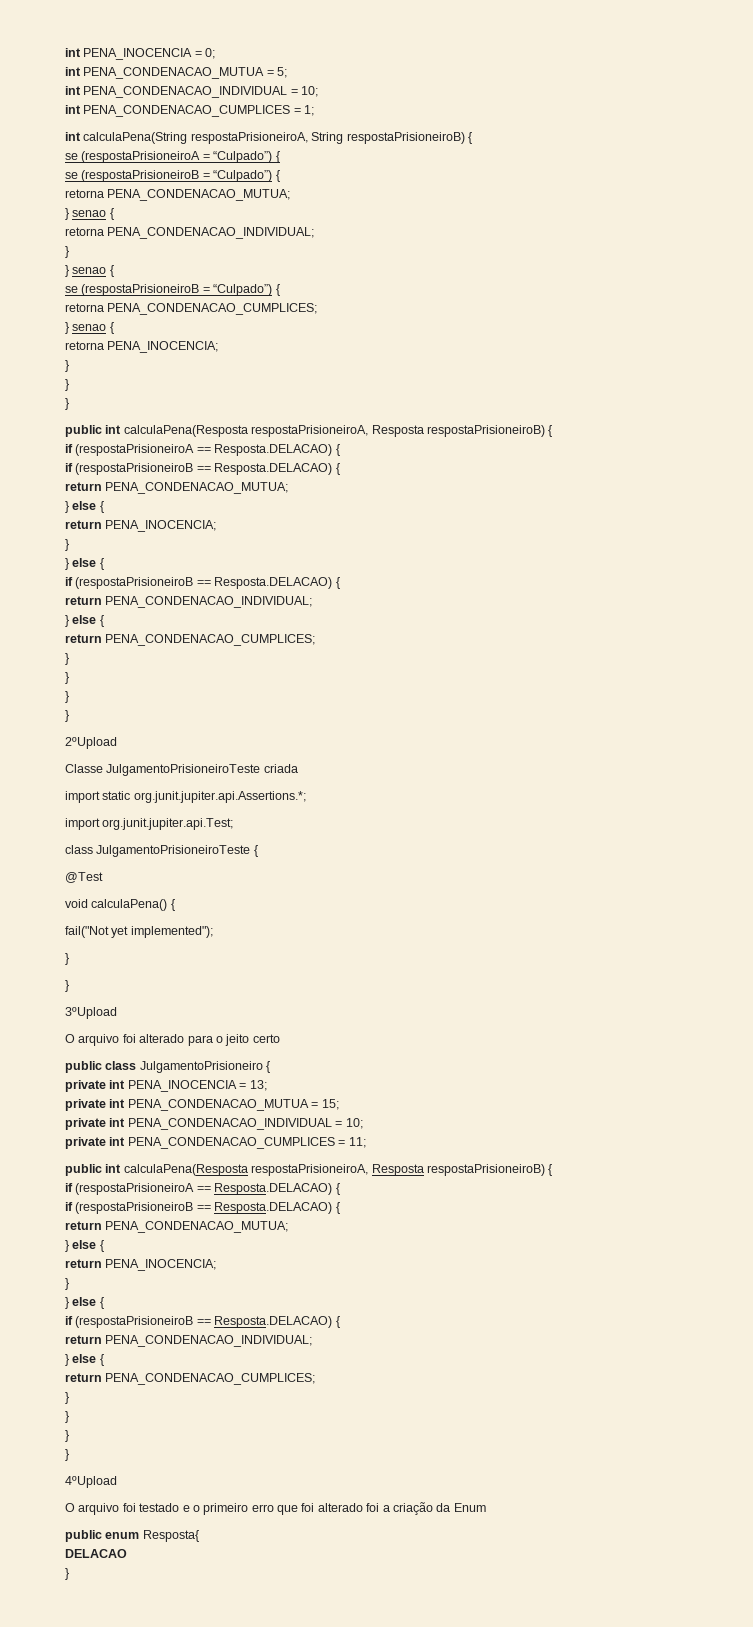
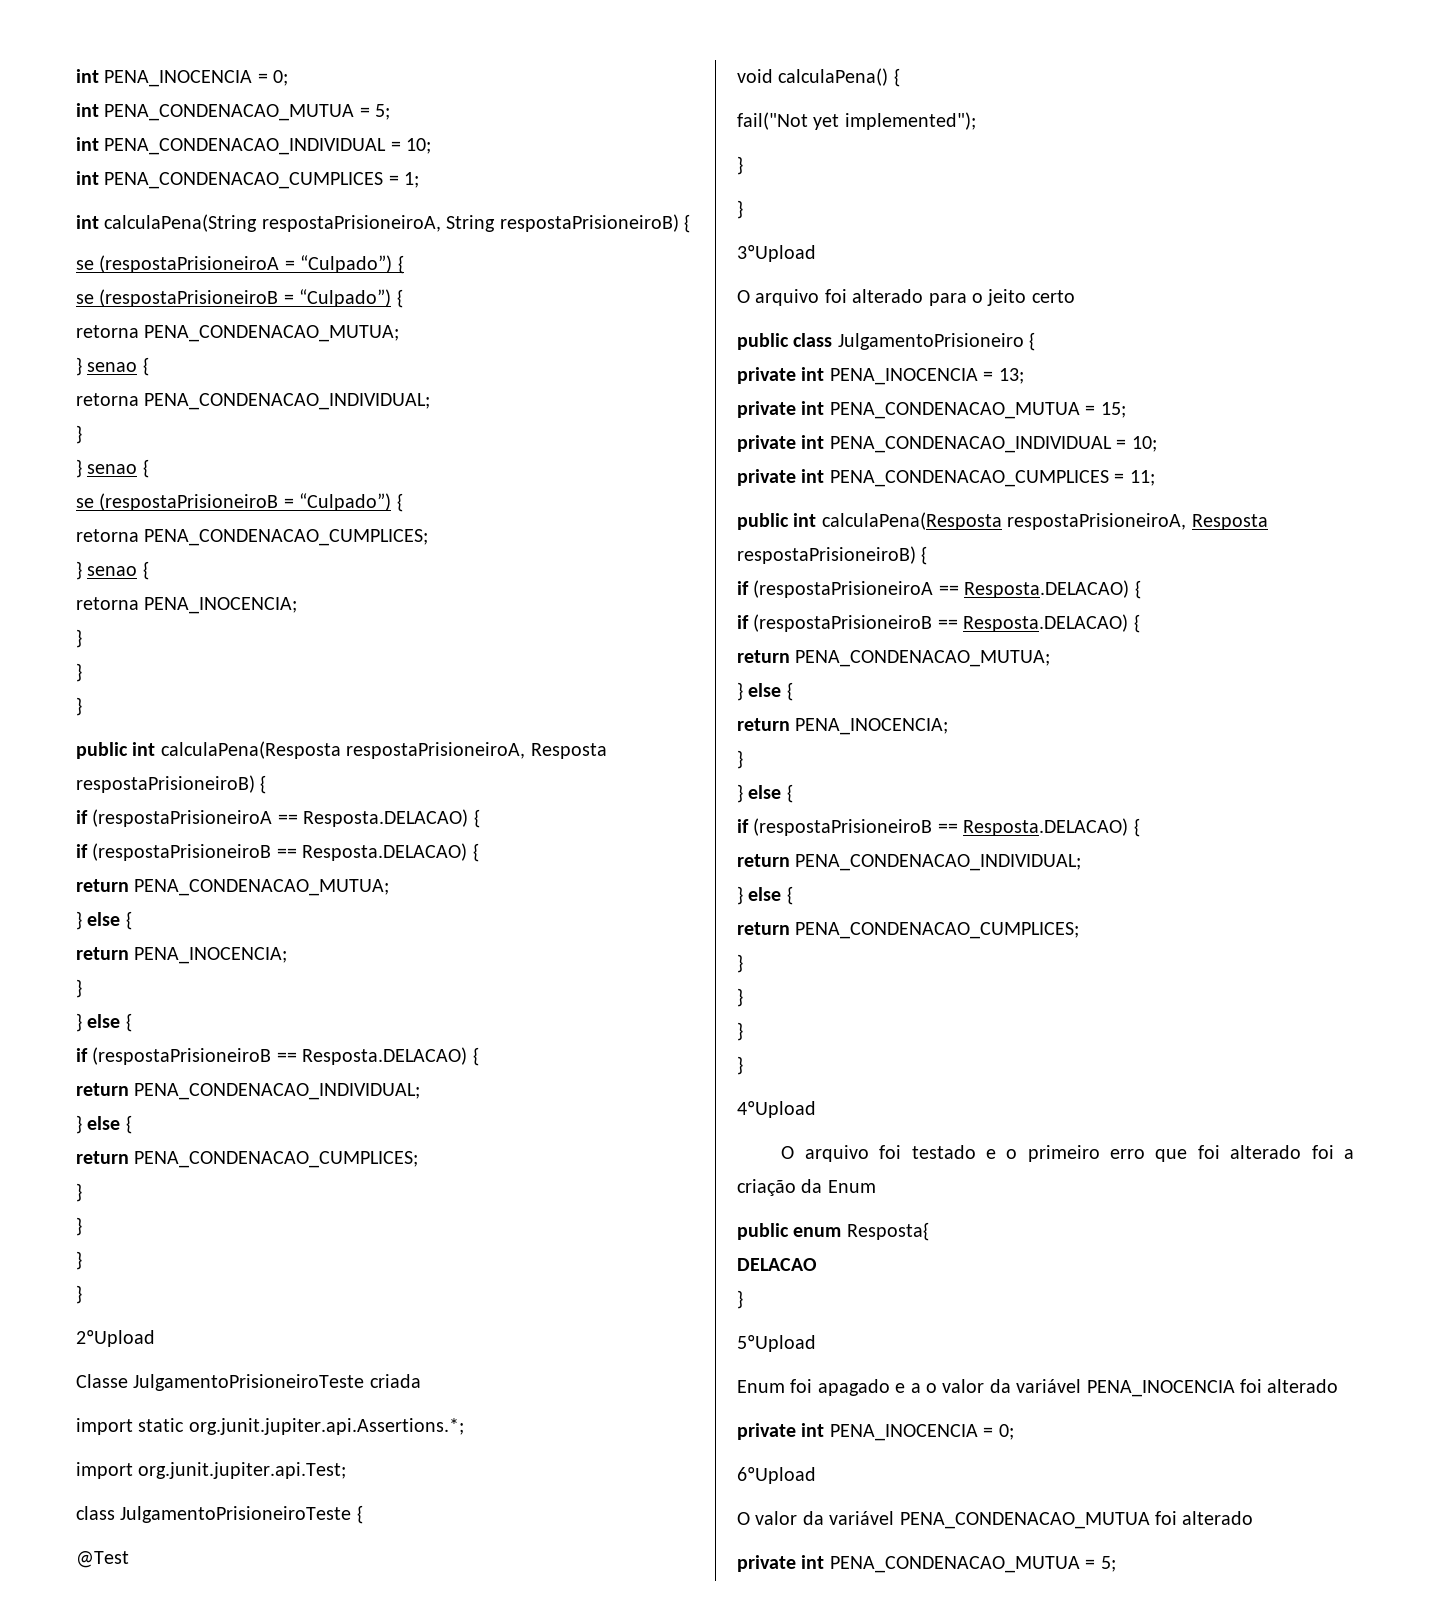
(69, 1574) none -> [737,1335,816,1352] [737,1379,1339,1397] [737,1423,1014,1441] [737,1467,816,1484] [737,1511,1254,1529] [737,1555,1116,1573] // 5ºUpload // Enum foi apagado e a o valor da variável PENA_INOCENCIA foi alterado // private int PENA_INOCENCIA = 0; // 6ºUpload // O valor da variável PENA_CONDENACAO_MUTUA foi alterado // private int PENA_CONDENACAO_MUTUA = 5;

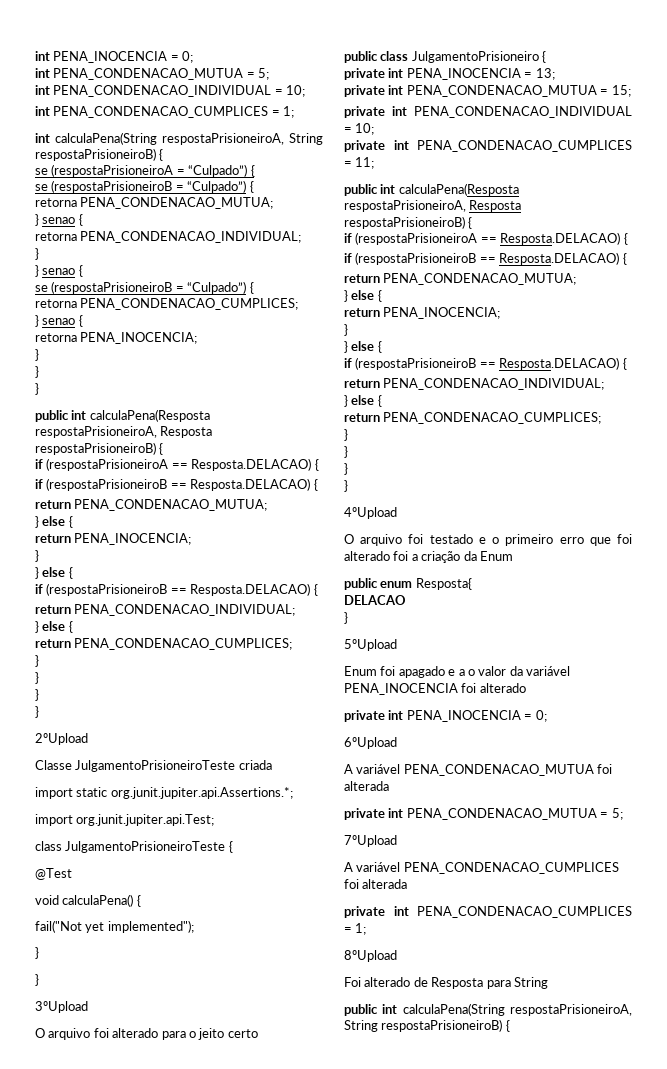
[737,1511,824,1525] O valor da -> [344,764,353,774] A
[1182,1511,1254,1525] alterado -> [344,781,389,791] alterada
(1116, 1564) none -> [344,835,397,847] [344,862,619,874] [344,879,408,889] [344,906,632,918] [344,923,367,935] [344,950,397,962] [344,977,548,989] [344,1003,632,1016] [344,1019,510,1032] // 7ºUpload // A variável PENA_CONDENACAO_CUMPLICES foi alterada // private int PENA_CONDENACAO_CUMPLICES = 1; // 8ºUpload // Foi alterado de Resposta para String // public int calculaPena(String respostaPrisioneiroA, String respostaPrisioneiroB) {

